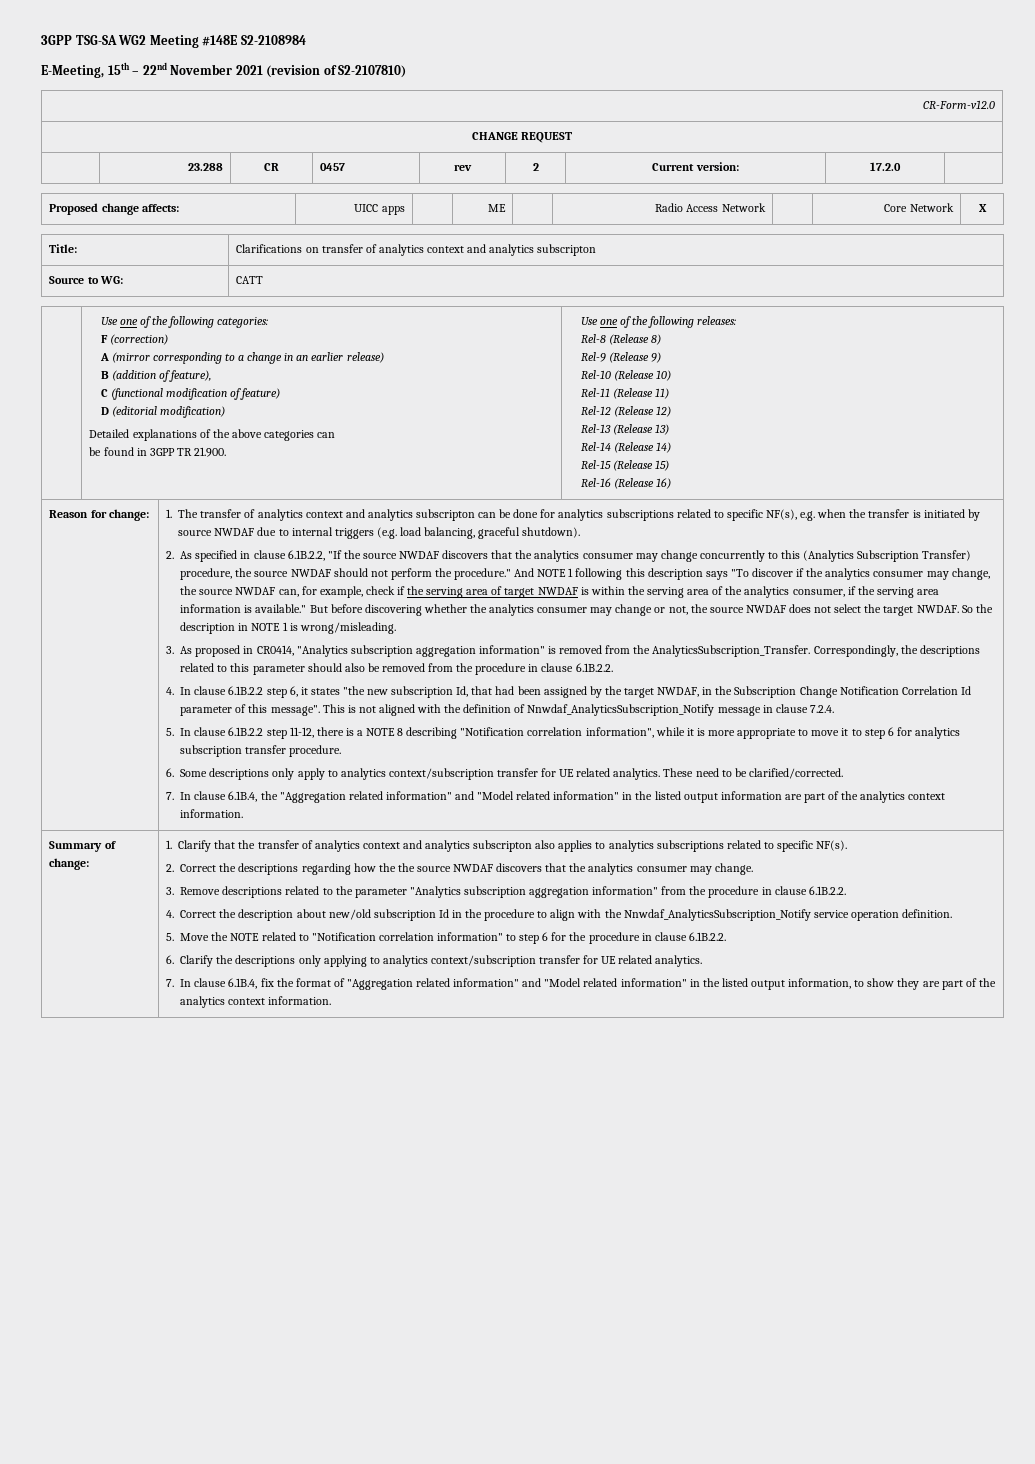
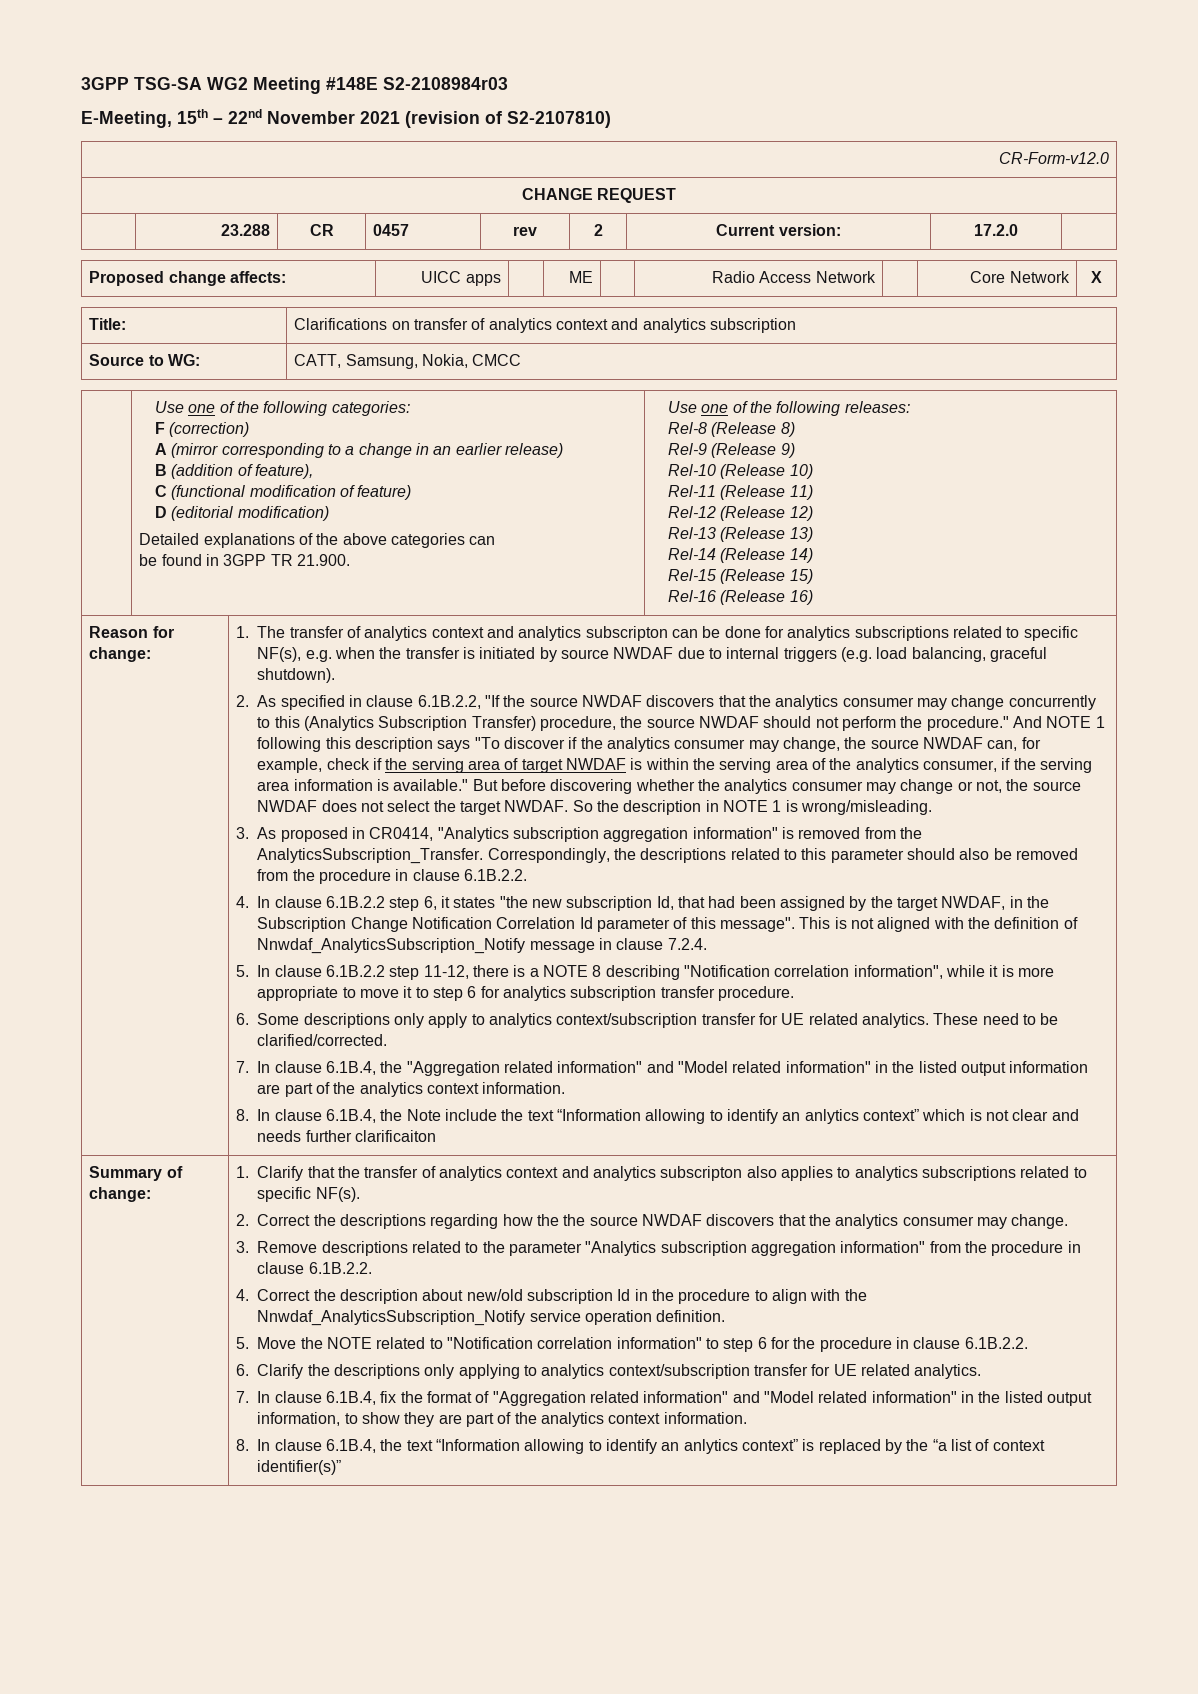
[240,35,306,45] S2-2108984 -> [383,77,508,90] S2-2108984r03
[537,244,597,256] subscripton -> [709,318,796,333] subscription
[236,276,264,284] CATT -> [294,354,522,369] CATT, Samsung, Nokia, CMCC
(244, 813) none -> [236,1109,1079,1124] [257,1130,437,1142] // 8. In clause 6.1B.4, the Note include the text “Information allowing to identify an anlytics context” which is not clear and needs further clarificaiton
(332, 1000) none -> [236,1439,1045,1454] [257,1460,342,1475] // 8. In clause 6.1B.4, the text “Information allowing to identify an anlytics context” is replaced by the “a list of context identifier(s)”

